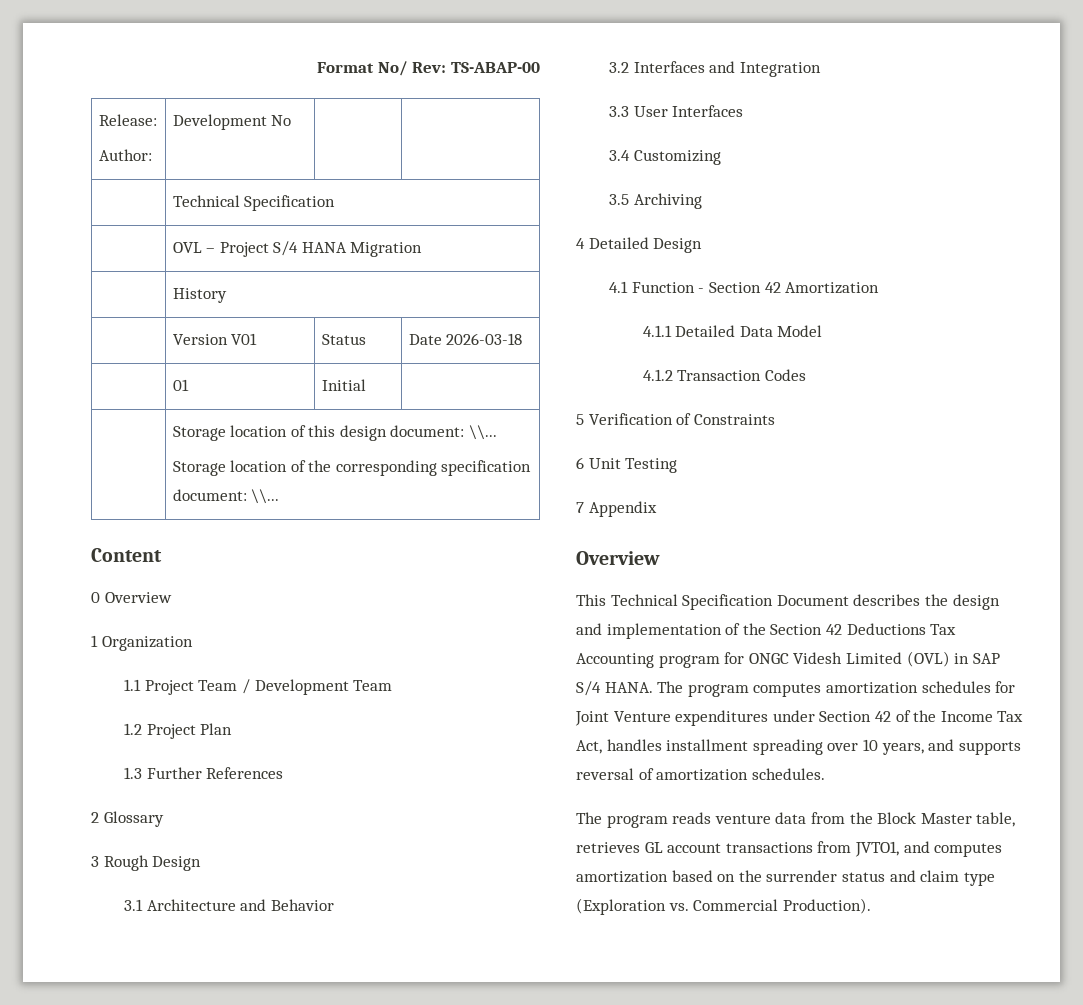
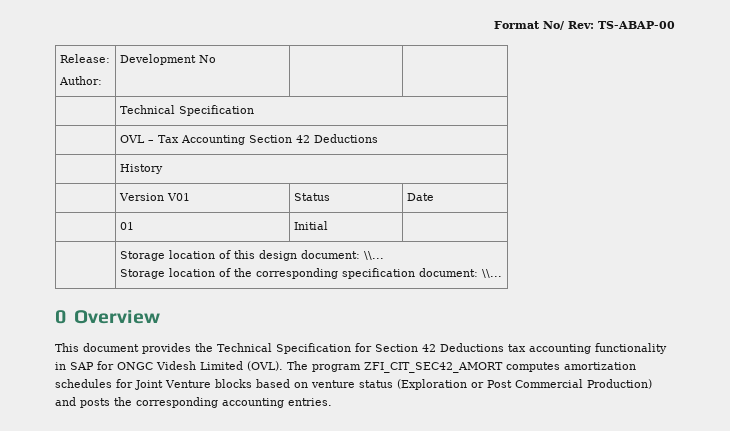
[219,241,423,257] Project S/4 HANA Migration -> [157,134,378,145] Tax Accounting Section 42 Deductions
[446,333,523,345] 2026-03-18 -> (434, 197) none
[91,548,162,562] [91,592,172,603] [91,635,193,651] [124,679,393,695] [124,723,233,739] [124,767,284,779] [91,811,164,827] [91,855,202,871] [124,899,335,911] [609,61,822,77] [609,105,744,117] [609,150,721,165] [609,193,702,209] [576,237,703,253] [609,281,880,294] [642,325,823,337] [642,369,806,381] [576,413,775,425] [576,457,678,473] [576,501,657,517] [576,551,660,565] [576,594,1000,610] [576,623,957,639] [576,651,1000,668] [576,681,749,697] Content // 0 Overview // 1 Organization // 1.1 Project Team / Development Team // 1.2 Project Plan // 1.3 Further References // 2 Glossary // 3 Rough Design // 3.1 Architecture and Behavior // 3.2 Interfaces and Integration // 3.3 User Interfaces // 3.4 Customizing // 3.5 Archiving // 4 Detailed Design // 4.1 Function - Section 42 Amortization // 4.1.1 Detailed Data Model // 4.1.2 Transaction Codes // 5 Verification of Constraints // 6 Unit Testing // 7 Appendix // Overview // This Technical Specification Document describes the design and implementation of the Section 42 Deductions Tax Accounting program for ONGC Videsh Limited (OVL) in SAP S/4 HANA. The program -> [55,310,160,324] [55,343,667,354] [55,361,503,373] 0 Overview // This document provides the Technical Specification for Section 42 Deductions tax accounting functionality in SAP for ONGC Videsh Limited (OVL). The program ZFI_CIT_SEC42_AMORT
[675,710,1024,726] [576,739,1021,755] [576,768,825,781] [576,812,1016,828] [576,841,1003,857] [576,870,995,886] [576,898,871,915] expenditures under Section 42 of the Income Tax Act, handles installment spreading over 10 years, and supports reversal of amortization schedules. // The program reads venture data from the Block Master table, retrieves GL account transactions from JVTO1, and computes amortization based on the surrender status and claim type (Exploration vs. Commercial Production). -> [215,379,652,390] [55,397,332,408] blocks based on venture status (Exploration or Post Commercial Production) and posts the corresponding accounting entries.

